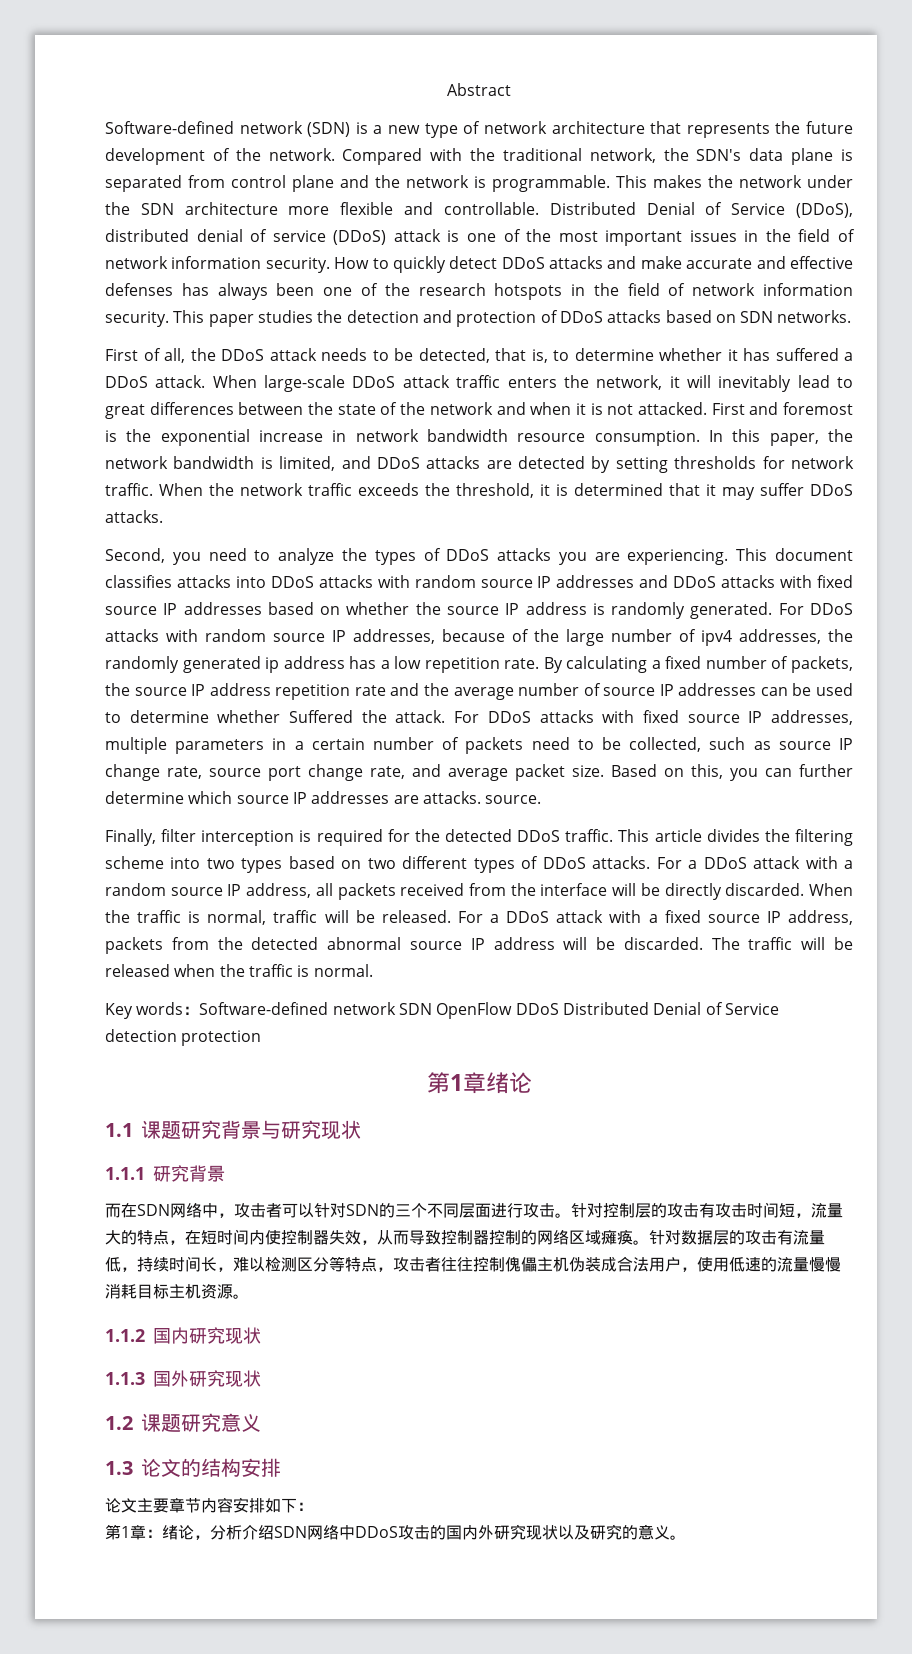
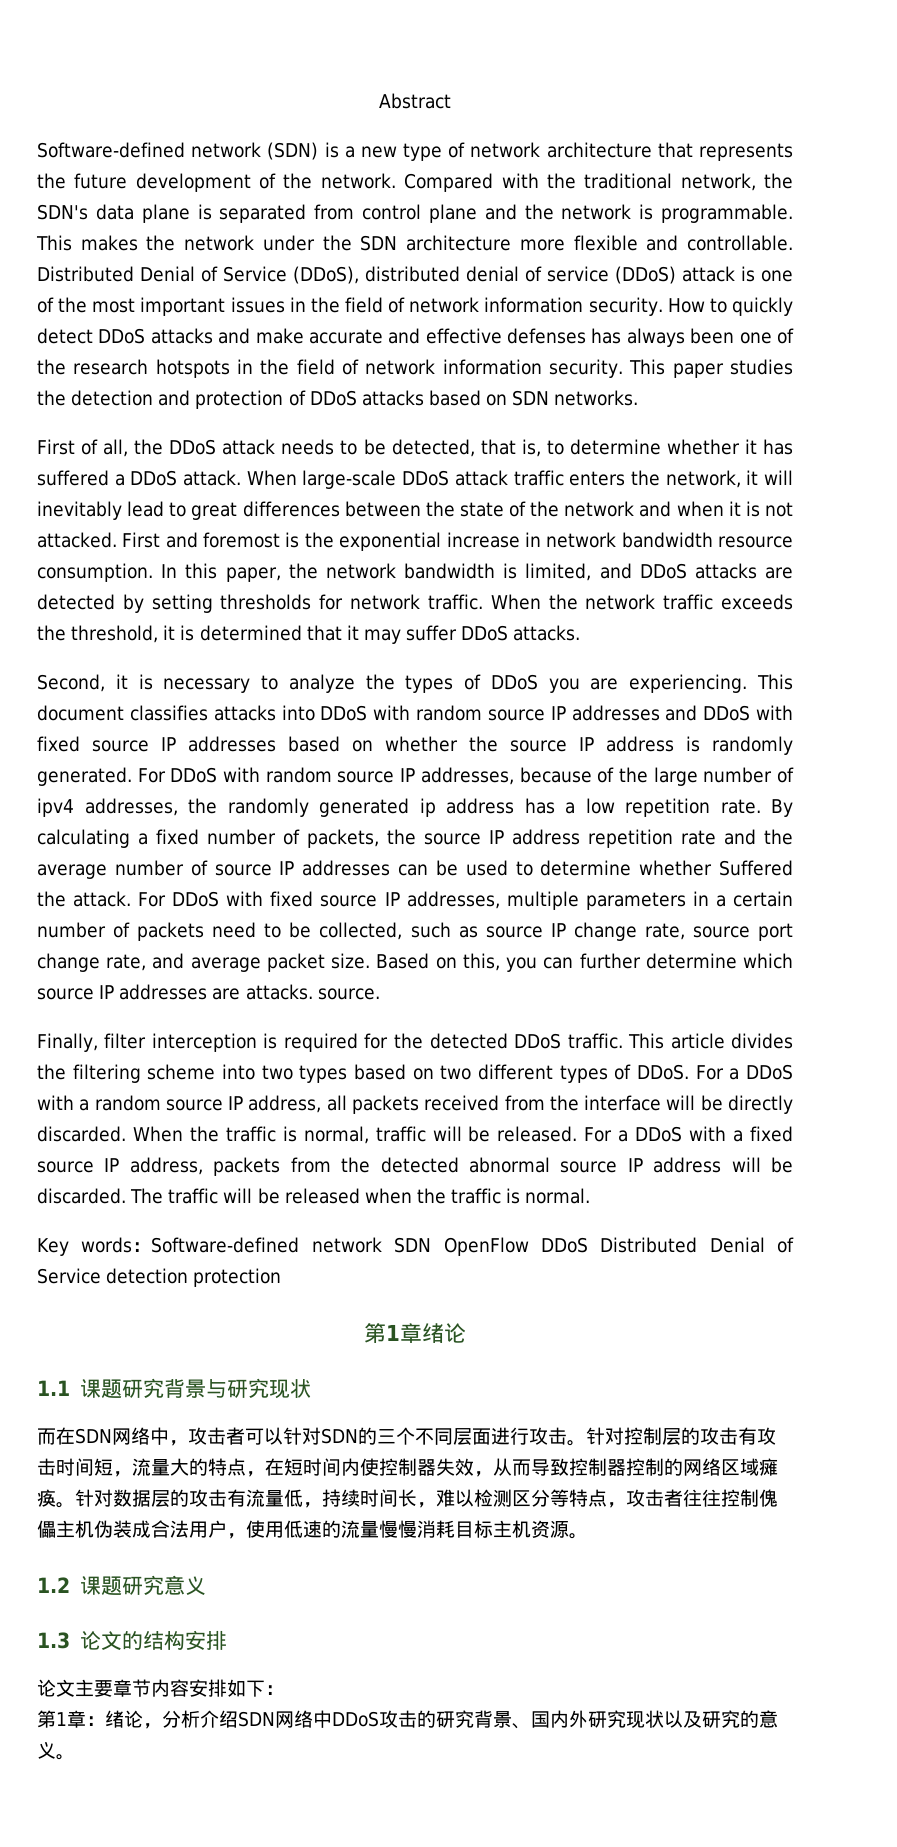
[172,548,247,565] you need -> [115,674,251,693] it is necessary
[497,548,552,561] attacks -> (538, 682) none
[318,575,373,588] attacks -> (368, 713) none
[721,575,776,588] attacks -> (751, 713) none
[105,629,159,642] attacks -> (218, 775) none
[539,710,594,723] attacks -> (220, 899) none
[542,856,801,869] DDoS attacks. For a DDoS attack -> [637,1064,793,1080] DDoS. For a DDoS
[556,910,604,923] attack -> (683, 1134) none
[105,1165,225,1182] // 1.1.1研究背景 -> (311, 1388) none
[105,1327,261,1344] [105,1370,261,1387] // 1.1.2国内研究现状 // 1.1.3国外研究现状 -> (588, 1536) none
(446, 1532) none -> [436,1710,531,1729] 研究背景、

